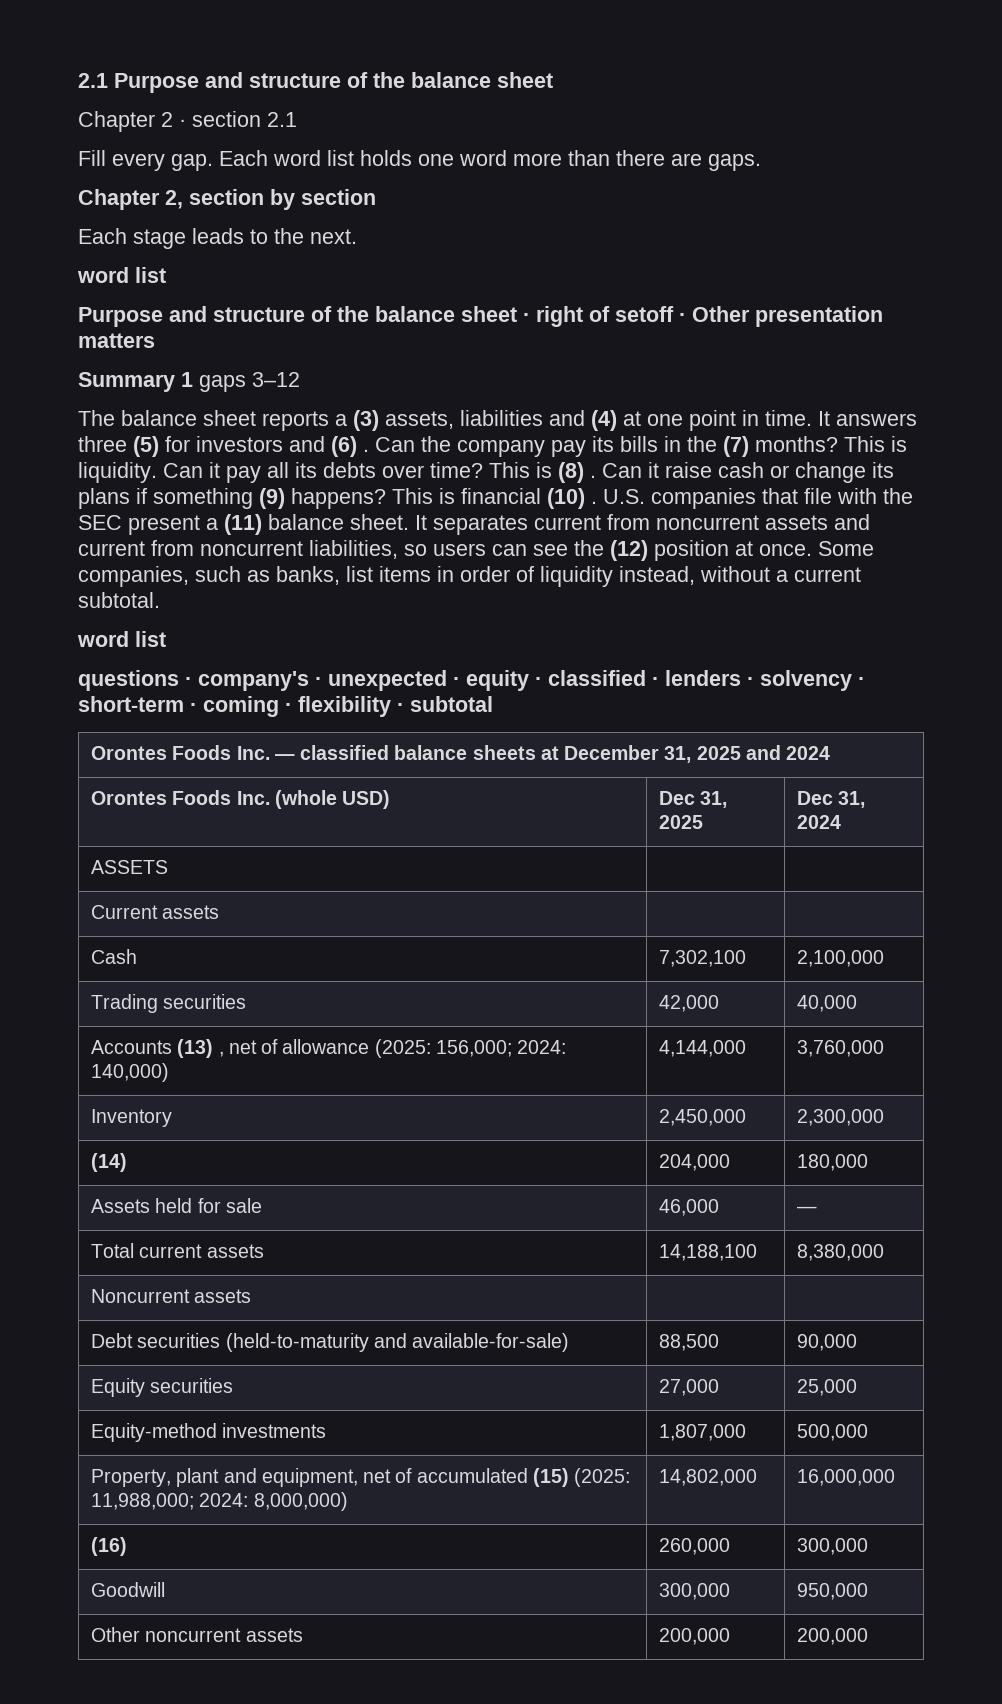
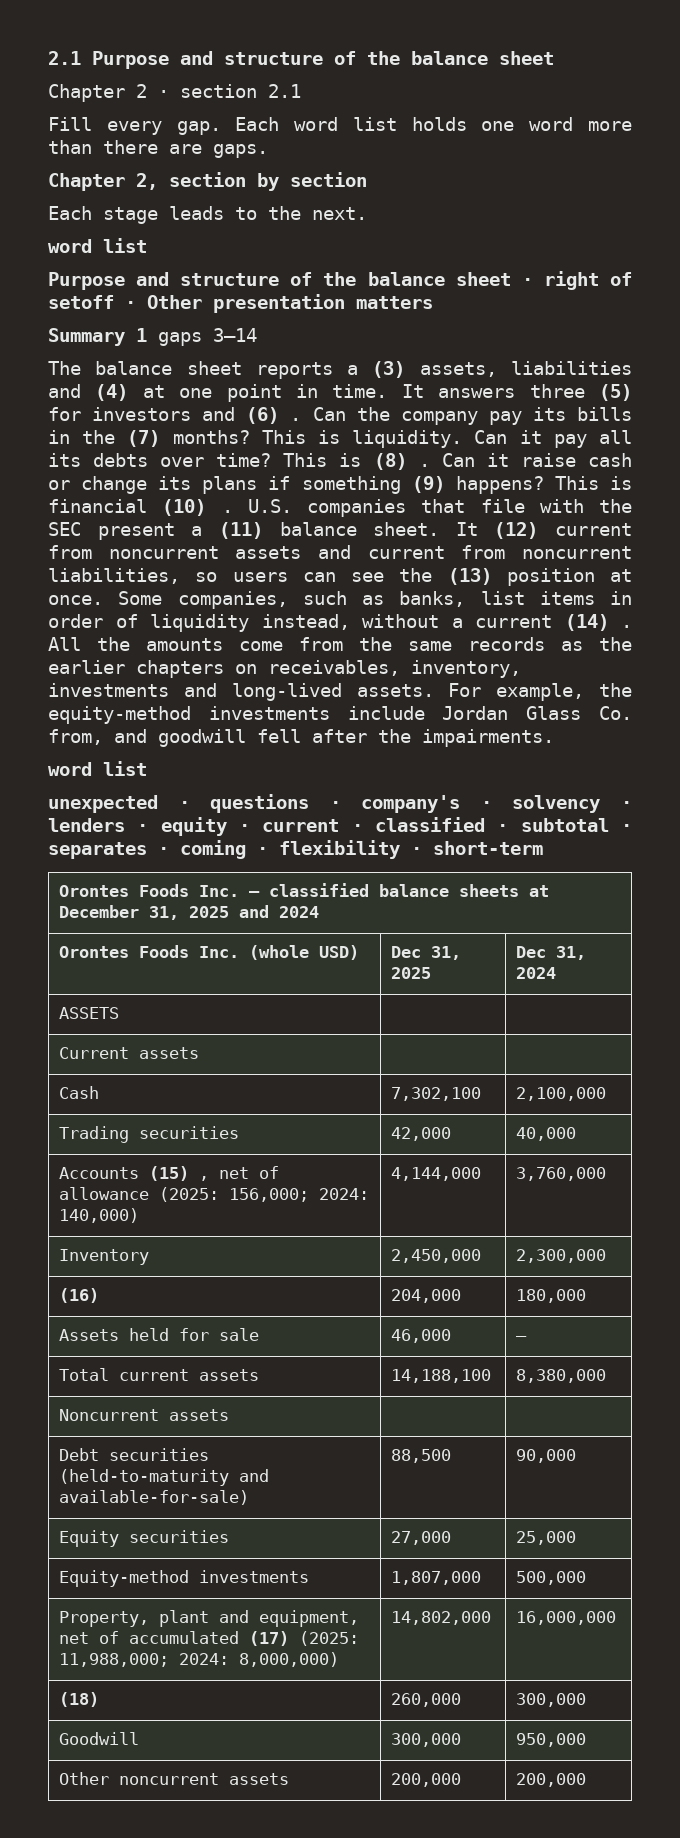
[252,372,300,387] 3–12 -> [213,328,257,342] 3–14
[433,515,528,535] separates -> [494,522,539,539] (12)
[610,540,648,561] (12) -> [447,568,492,585] (13)
[78,592,160,608] [77,631,166,647] subtotal. // word list // -> [564,614,632,631] [48,637,632,651] [48,660,521,678] [48,683,632,701] [48,706,632,724] [48,729,554,747] [48,761,147,776] [48,795,190,813] (14) . All the amounts come from the same records as the earlier chapters on receivables, inventory, investments and long-lived assets. For example, the equity-method investments include Jordan Glass Co. from, and goodwill fell after the impairments. // word list // unexpected ·
[328,670,865,691] [78,696,184,712] unexpected · equity · classified · lenders · solvency · short-term -> [512,795,632,813] [48,817,632,836] [48,842,147,859] solvency · lenders · equity · current · classified · subtotal · separates
[410,696,493,712] subtotal -> [433,841,543,855] short-term
[177,1039,214,1058] (13) -> [149,1166,190,1181] (15)
[91,1153,128,1172] (14) -> [59,1288,100,1303] (16)
[532,1468,569,1487] (15) -> [249,1631,290,1646] (17)
[91,1537,128,1556] (16) -> [59,1692,100,1707] (18)

